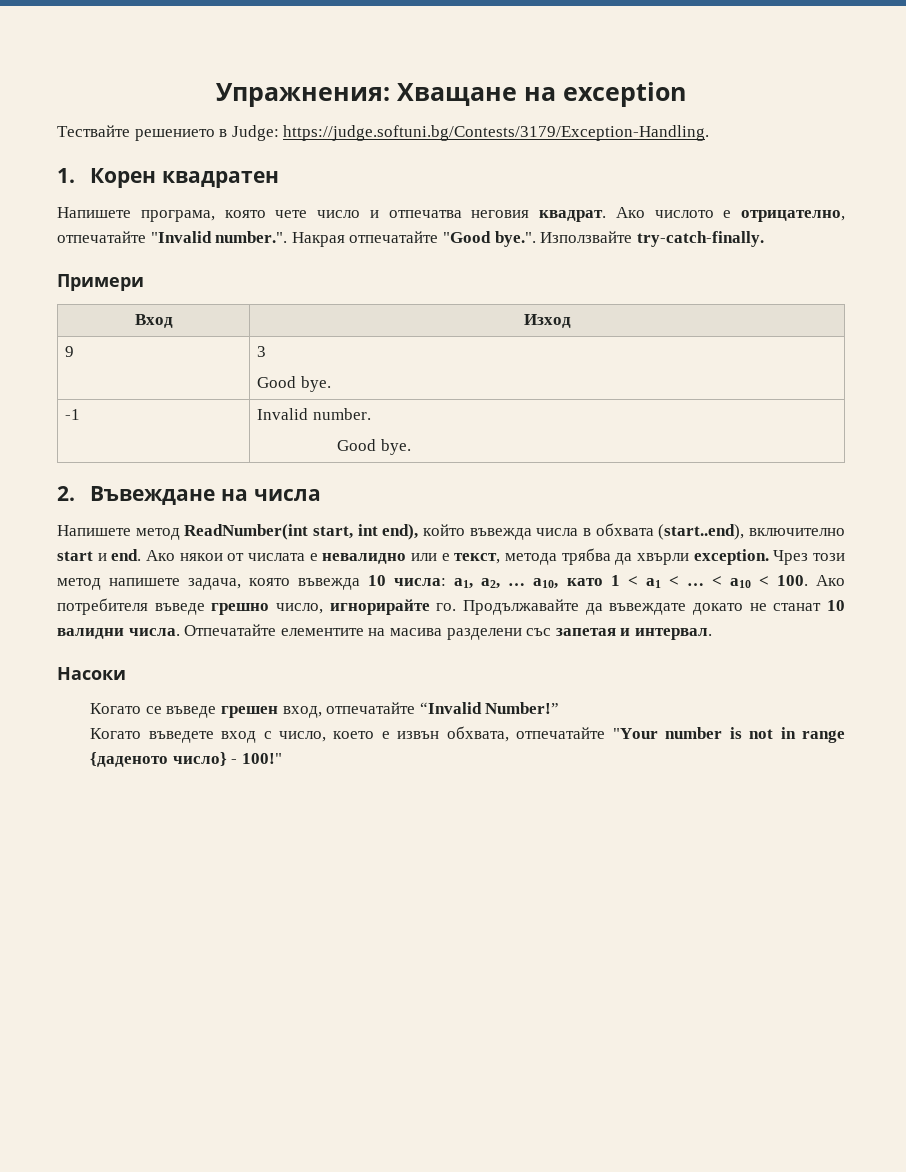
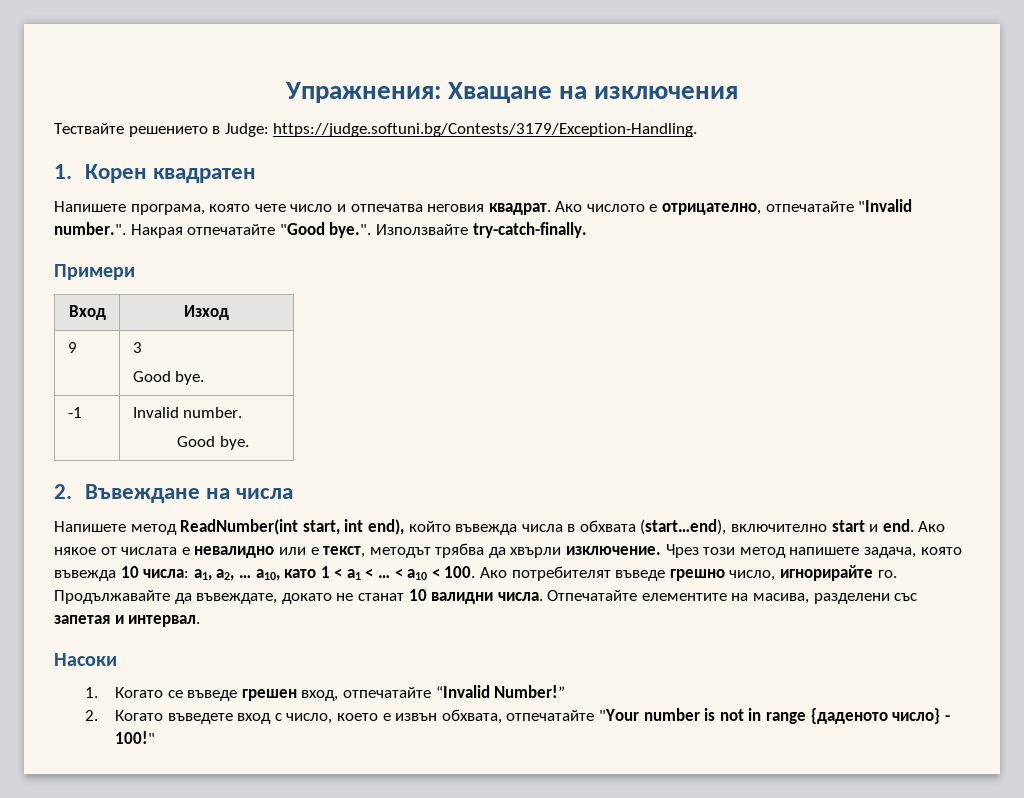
[563,82,686,107] exception -> [594,86,739,99] изключения
[658,524,745,540] (start..end), -> [640,519,727,535] (start…end),
[179,553,223,561] някои -> [54,547,96,555] някоe
[505,553,557,565] метода -> [369,547,431,558] методът
[693,549,769,565] exception. -> [566,546,662,555] изключение.
[57,598,148,615] потребителя -> [511,566,611,581] потребителят
[609,603,687,615] въвеждате -> [196,593,278,604] въвеждате,
[389,628,442,636] масива -> [753,593,810,604] масива,
(126, 673) none -> [84,687,98,698] 1.
(560, 708) none -> [84,710,98,721] 2.

